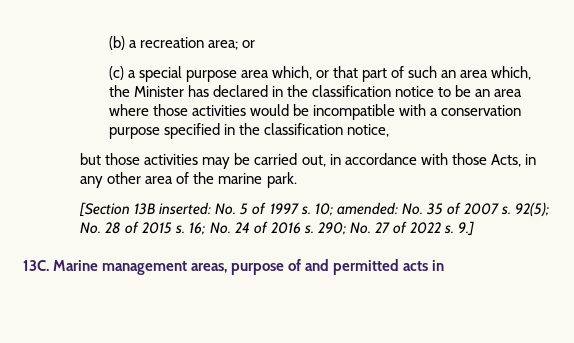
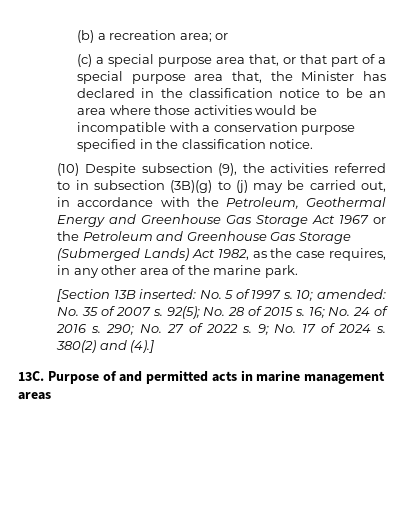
[272,66,313,80] which, -> [249,54,280,66] that,
[408,66,532,80] such an area which, -> [378,57,387,64] [77,71,263,84] a special purpose area that,
[347,124,390,137] [80,153,199,165] notice, // but those activities -> [269,139,314,149] [57,163,386,176] [57,180,248,193] notice. // (10) Despite subsection (9), the activities referred to in subsection (3B)(g) to (j)
[451,153,521,167] those Acts, -> [196,197,386,209] [57,214,386,227] [57,231,351,244] [57,248,386,261] the Petroleum, Geothermal Energy and Greenhouse Gas Storage Act 1967 or the Petroleum and Greenhouse Gas Storage (Submerged Lands) Act 1982, as the case requires,
[458,221,475,236] [23,260,285,275] 9.] // 13C. Marine management areas, purpose -> [257,323,387,335] [56,340,155,353] [18,371,99,384] 9; No. 17 of 2024 s. 380(2) and (4).] // 13C. Purpose
(445, 265) none -> [256,370,386,384] [18,392,51,400] marine management areas

